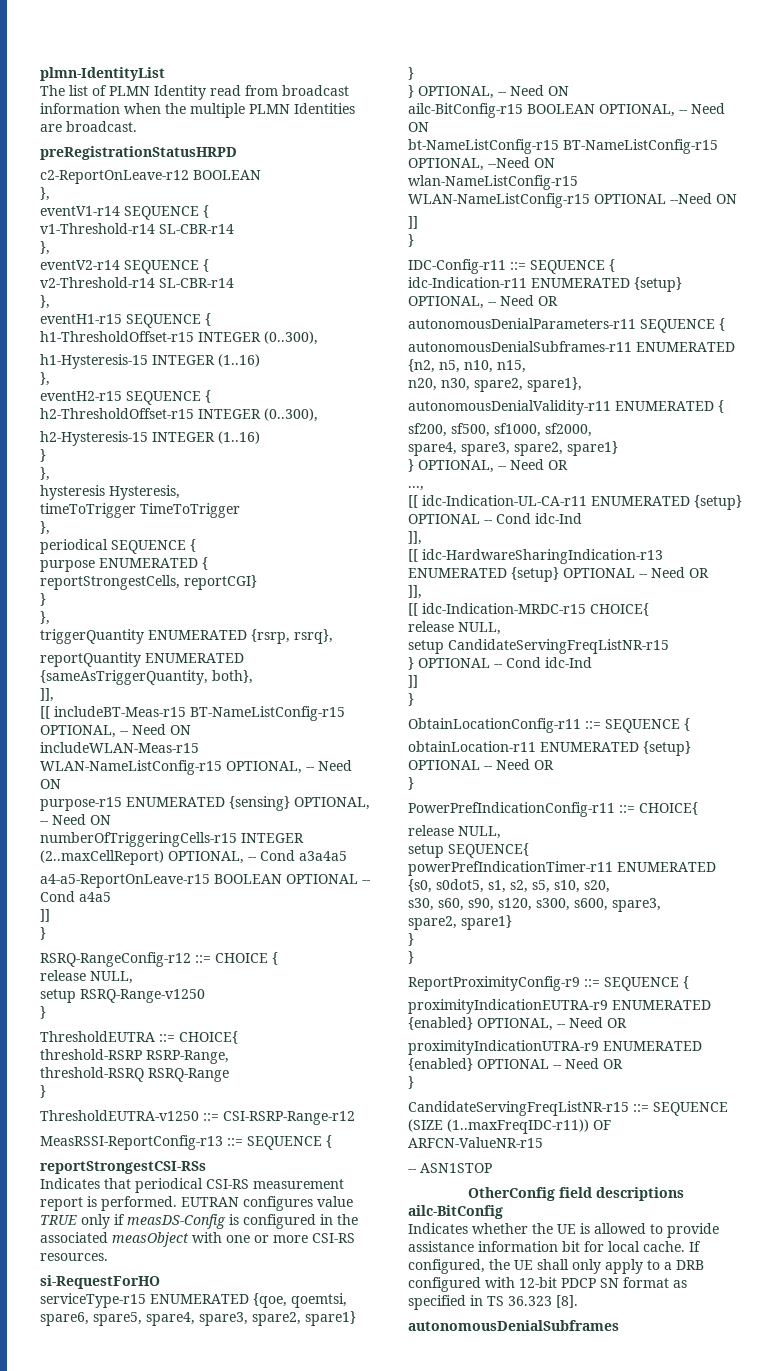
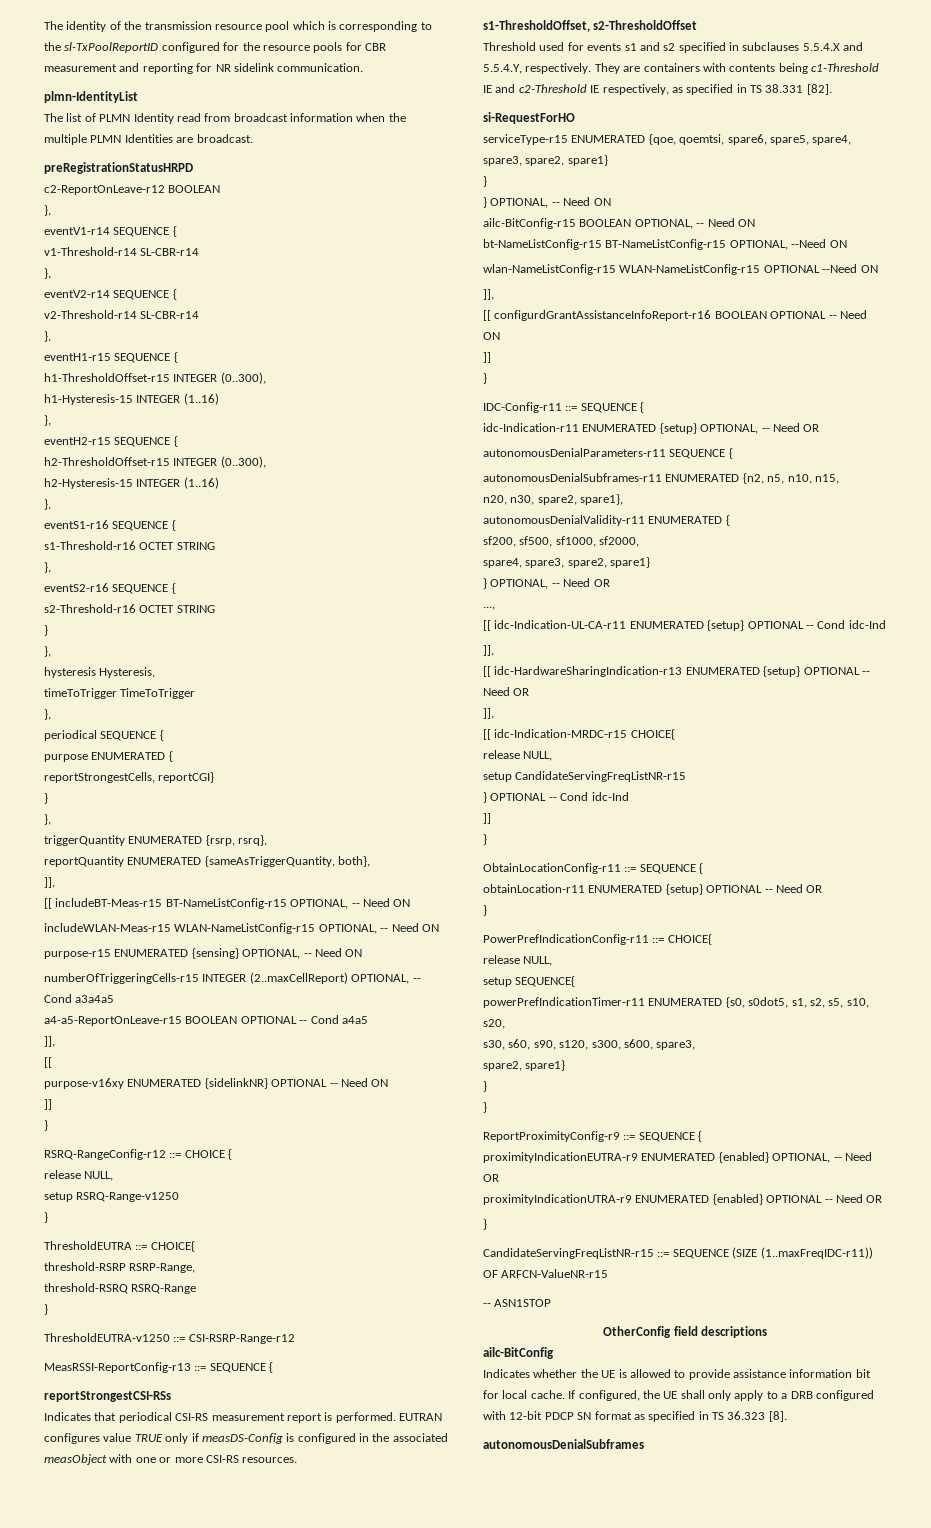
(40, 74) none -> [44,21,432,32] [44,42,386,53] [44,63,364,74] The identity of the transmission resource pool which is corresponding to the sl-TxPoolReportID configured for the resource pools for CBR measurement and reporting for NR sidelink communication. //
(260, 437) none -> [44,499,51,510] [44,520,176,531] [44,541,215,550] [44,562,51,573] [44,583,176,594] [44,604,215,613] // }, // eventS1-r16 SEQUENCE { // s1-Threshold-r16 OCTET STRING // }, // eventS2-r16 SEQUENCE { // s2-Threshold-r16 OCTET STRING
(111, 897) none -> [44,1036,55,1047] [44,1057,52,1068] [44,1078,389,1089] // ]], // [[ // purpose-v16xy ENUMERATED {sidelinkNR} OPTIONAL -- Need ON
(108, 1257) none -> [483,20,698,32] [483,42,864,53] [483,63,879,74] [483,84,832,95] // s1-ThresholdOffset, s2-ThresholdOffset // Threshold used for events s1 and s2 specified in subclauses 5.5.4.X and 5.5.4.Y, respectively. They are containers with contents being c1-Threshold IE and c2-Threshold IE respectively, as specified in TS 38.331 [82].
(737, 199) none -> [483,289,494,300] [483,310,867,321] [483,332,500,340] // ]], // [[ configurdGrantAssistanceInfoReport-r16 BOOLEAN OPTIONAL -- Need ON

